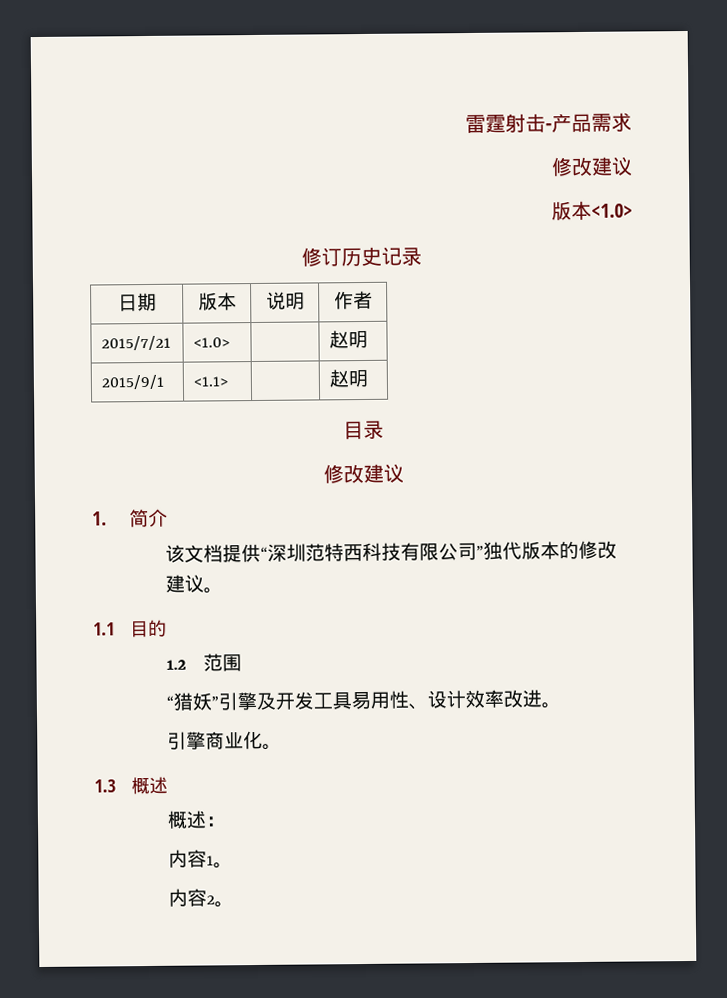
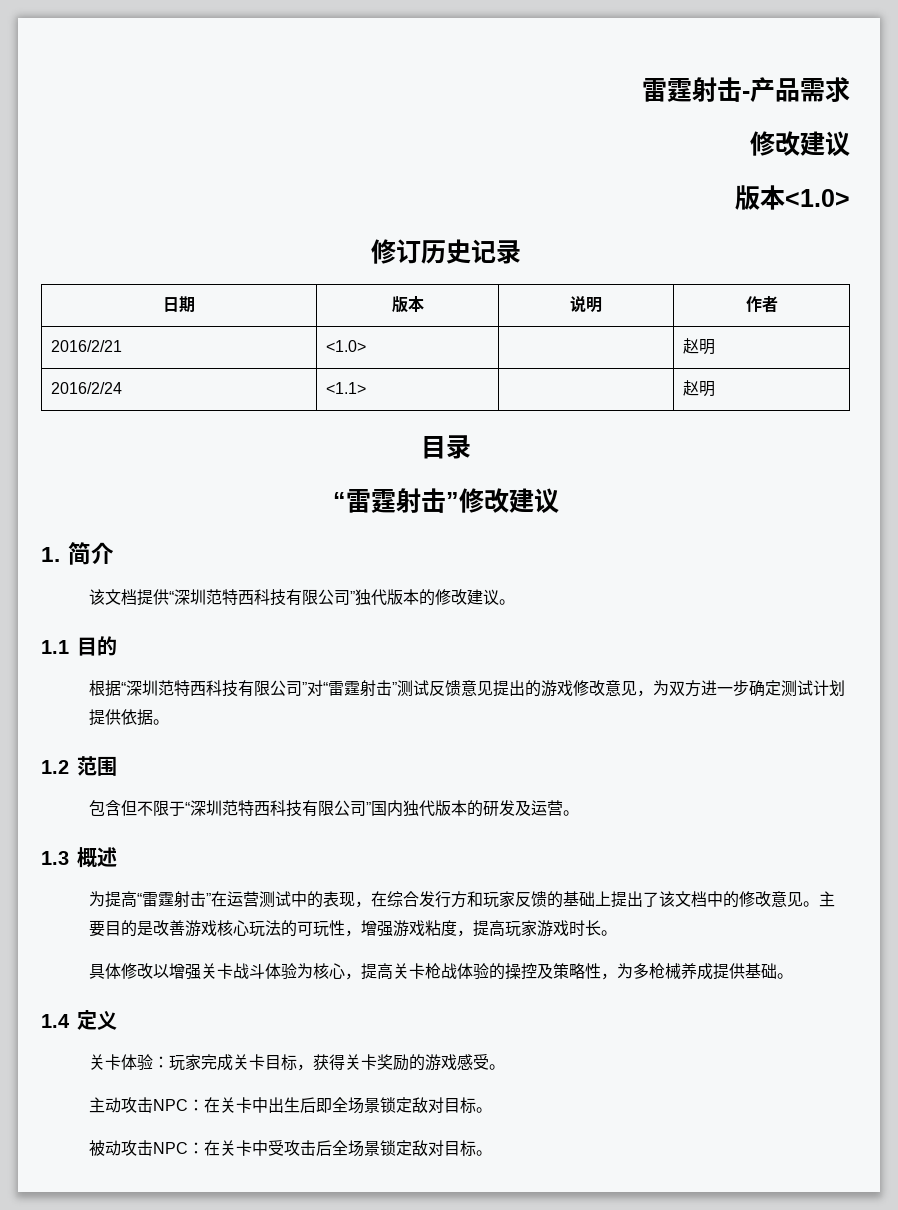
[101,335,172,351] 2015/7/21 -> [51,340,123,352] 2016/2/21
[101,374,165,390] 2015/9/1 -> [51,382,123,394] 2016/2/24
(384, 430) none -> [332,488,459,513] “雷霆射击”
[166,653,242,672] [166,689,562,711] [167,730,283,750] [94,776,168,795] [167,810,227,829] [168,849,234,869] [168,888,216,907] 1.2范围 // “猎妖”引擎及开发工具易用性、设计效率改进。 // 引擎商业化。 // 1.3概述 // 概述： // 内容1。 // 内容2 -> [88,680,845,697] [88,709,169,726] [41,756,117,776] [88,800,579,817] [41,847,117,868] [88,891,835,908] [88,920,617,937] [88,963,793,980] [41,1010,117,1030] [88,1054,505,1071] [88,1097,492,1114] [88,1140,476,1157] 根据“深圳范特西科技有限公司”对“雷霆射击”测试反馈意见提出的游戏修改意见，为双方进一步确定测试计划提供依据。 // 1.2范围 // 包含但不限于“深圳范特西科技有限公司”国内独代版本的研发及运营。 // 1.3概述 // 为提高“雷霆射击”在运营测试中的表现，在综合发行方和玩家反馈的基础上提出了该文档中的修改意见。主要目的是改善游戏核心玩法的可玩性，增强游戏粘度，提高玩家游戏时长。 // 具体修改以增强关卡战斗体验为核心，提高关卡枪战体验的操控及策略性，为多枪械养成提供基础。 // 1.4定义 // 关卡体验：玩家完成关卡目标，获得关卡奖励的游戏感受。 // 主动攻击NPC：在关卡中出生后即全场景锁定敌对目标。 // 被动攻击NPC：在关卡中受攻击后全场景锁定敌对目标

